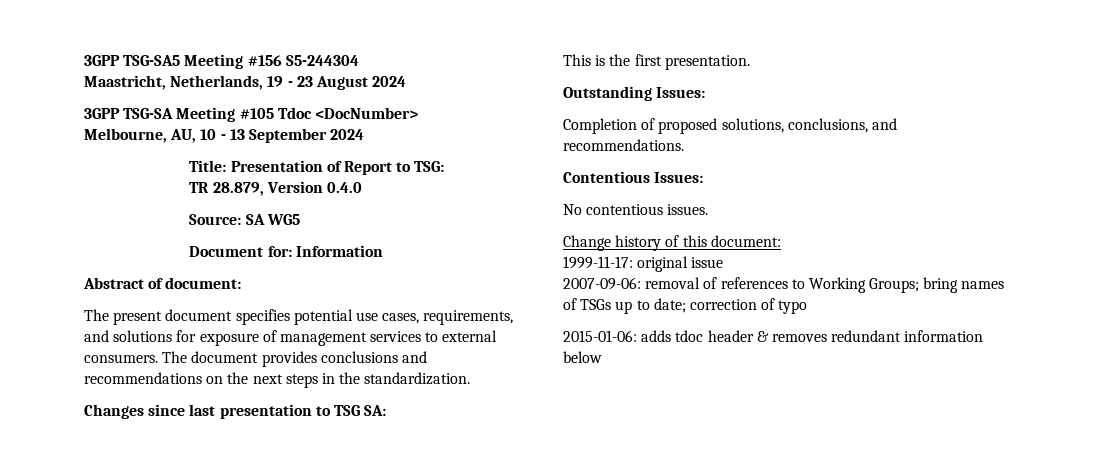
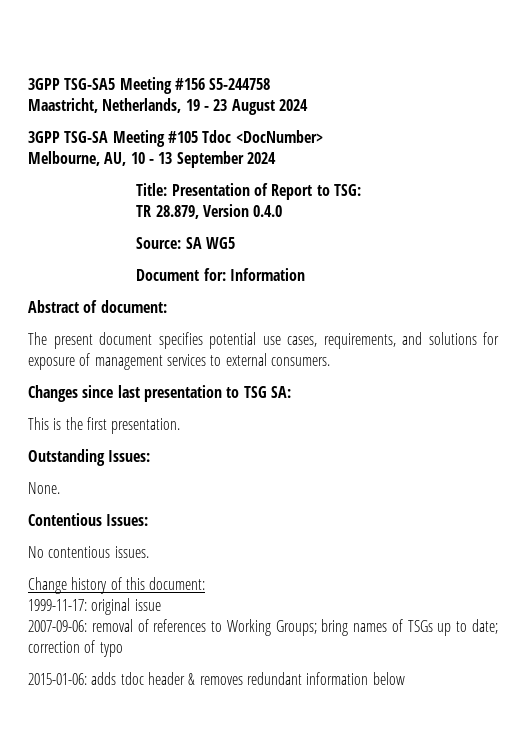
[285,55,359,66] S5-244304 -> [209,78,271,90] S5-244758
[162,351,427,367] [84,372,471,388] The document provides conclusions and recommendations on the next steps in the standardization. -> (330, 361) none
[563,118,897,134] [563,139,684,151] Completion of proposed solutions, conclusions, and recommendations. -> [28,482,60,494] None.

